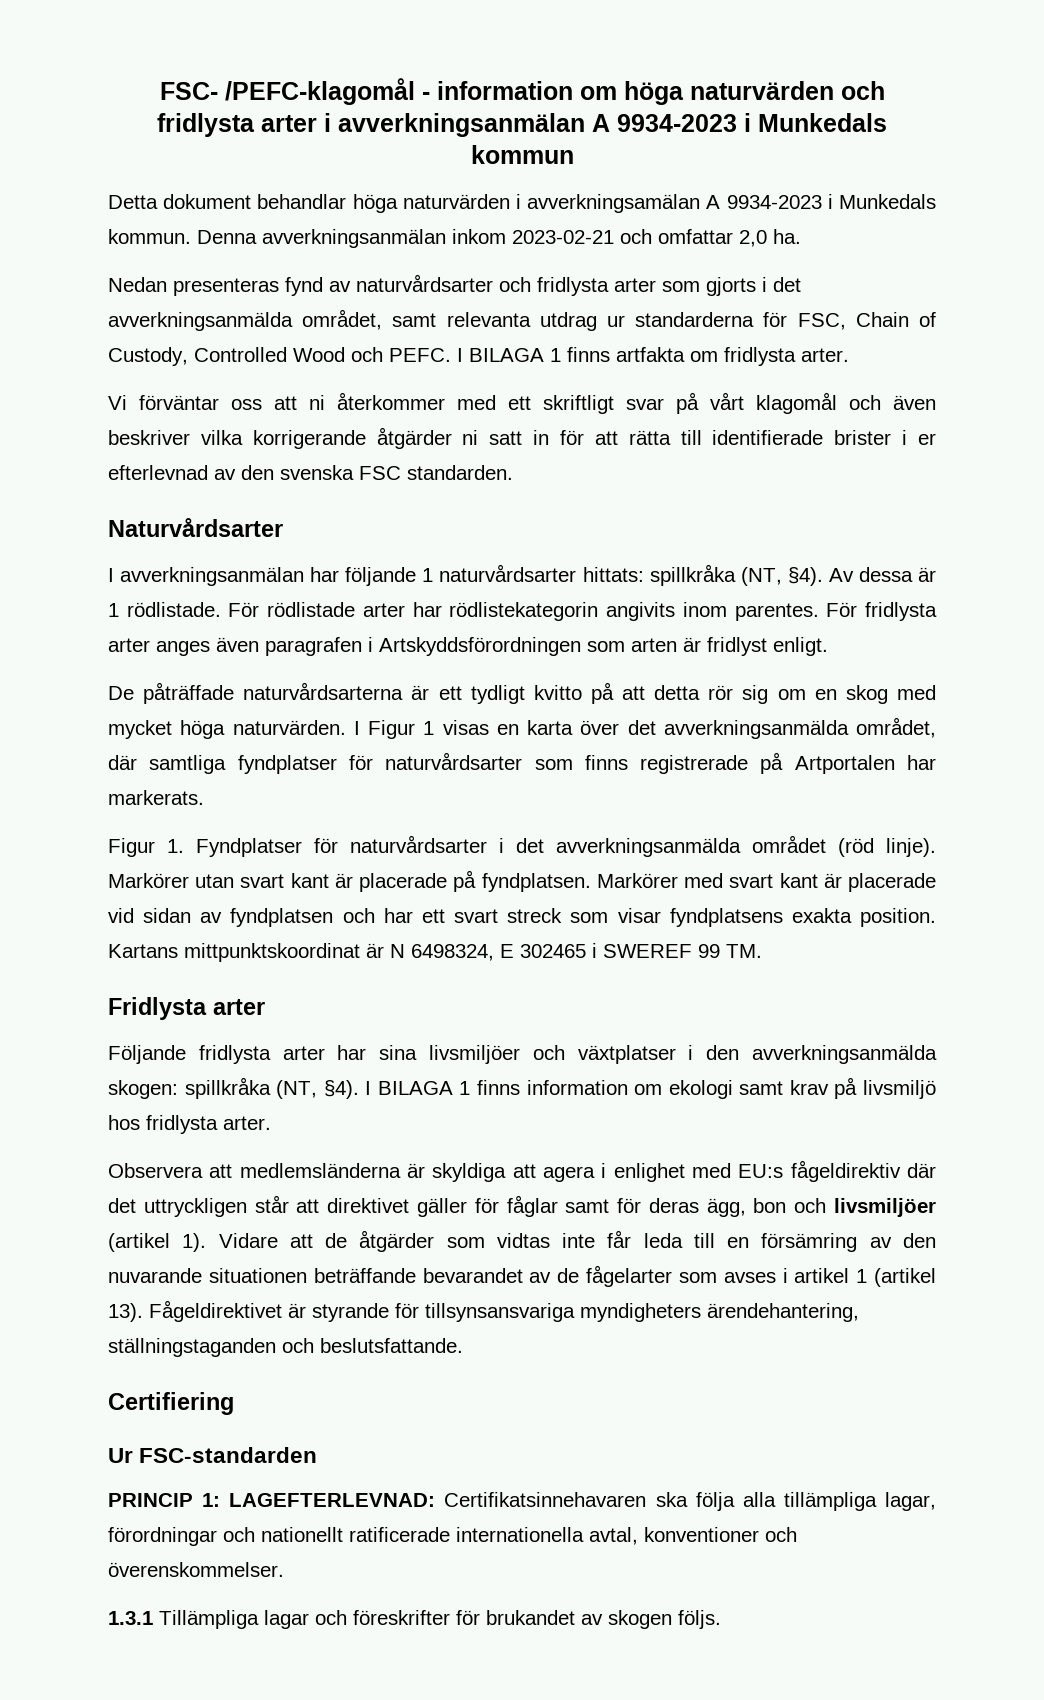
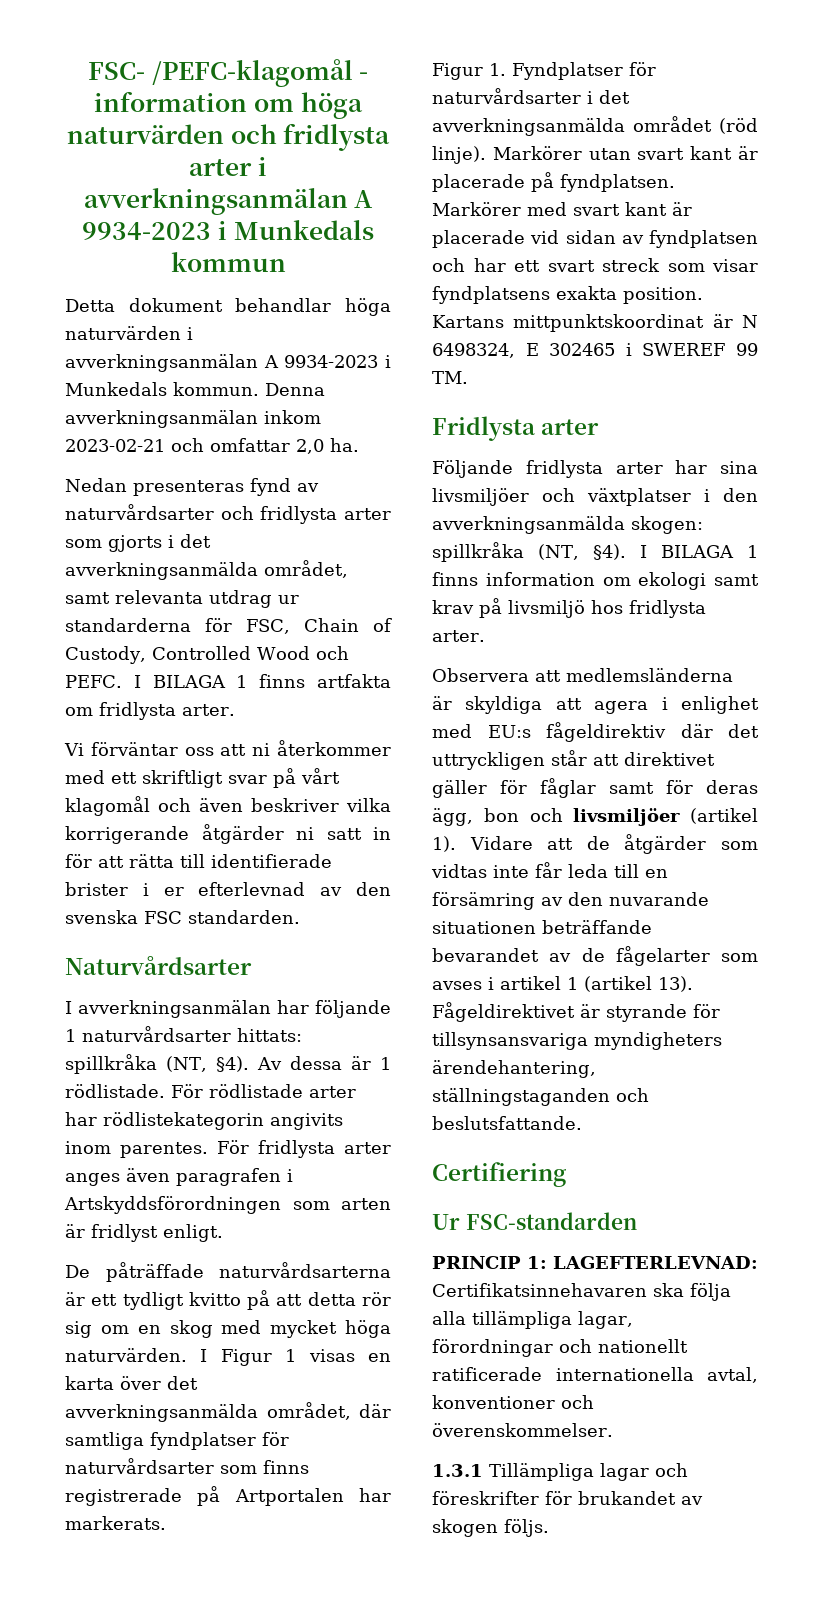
[527,194,701,213] avverkningsamälan -> [65,354,258,372] avverkningsanmälan

